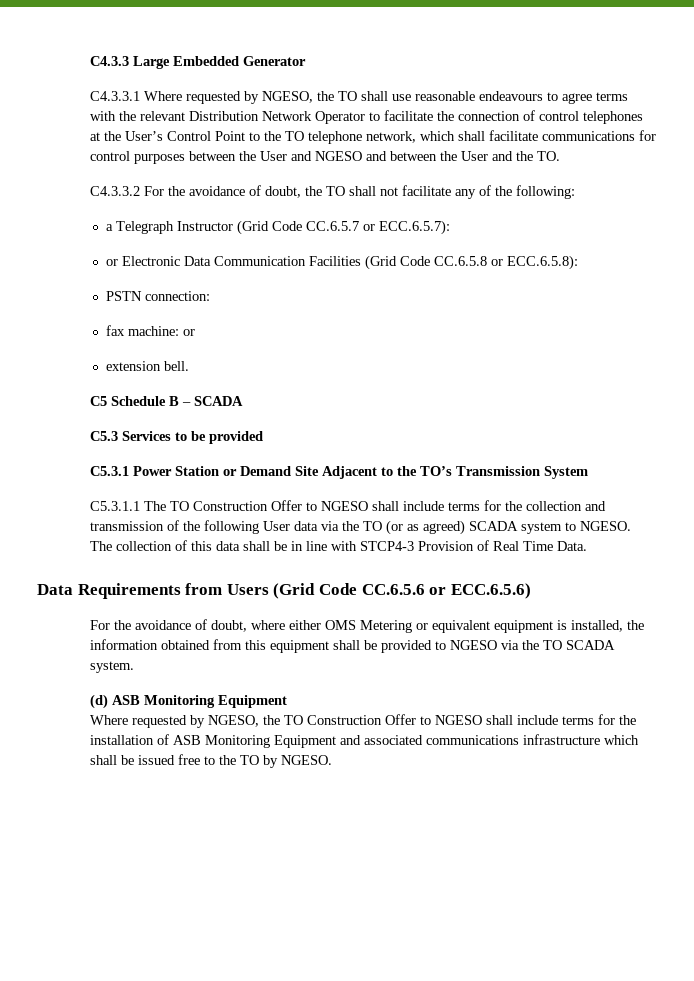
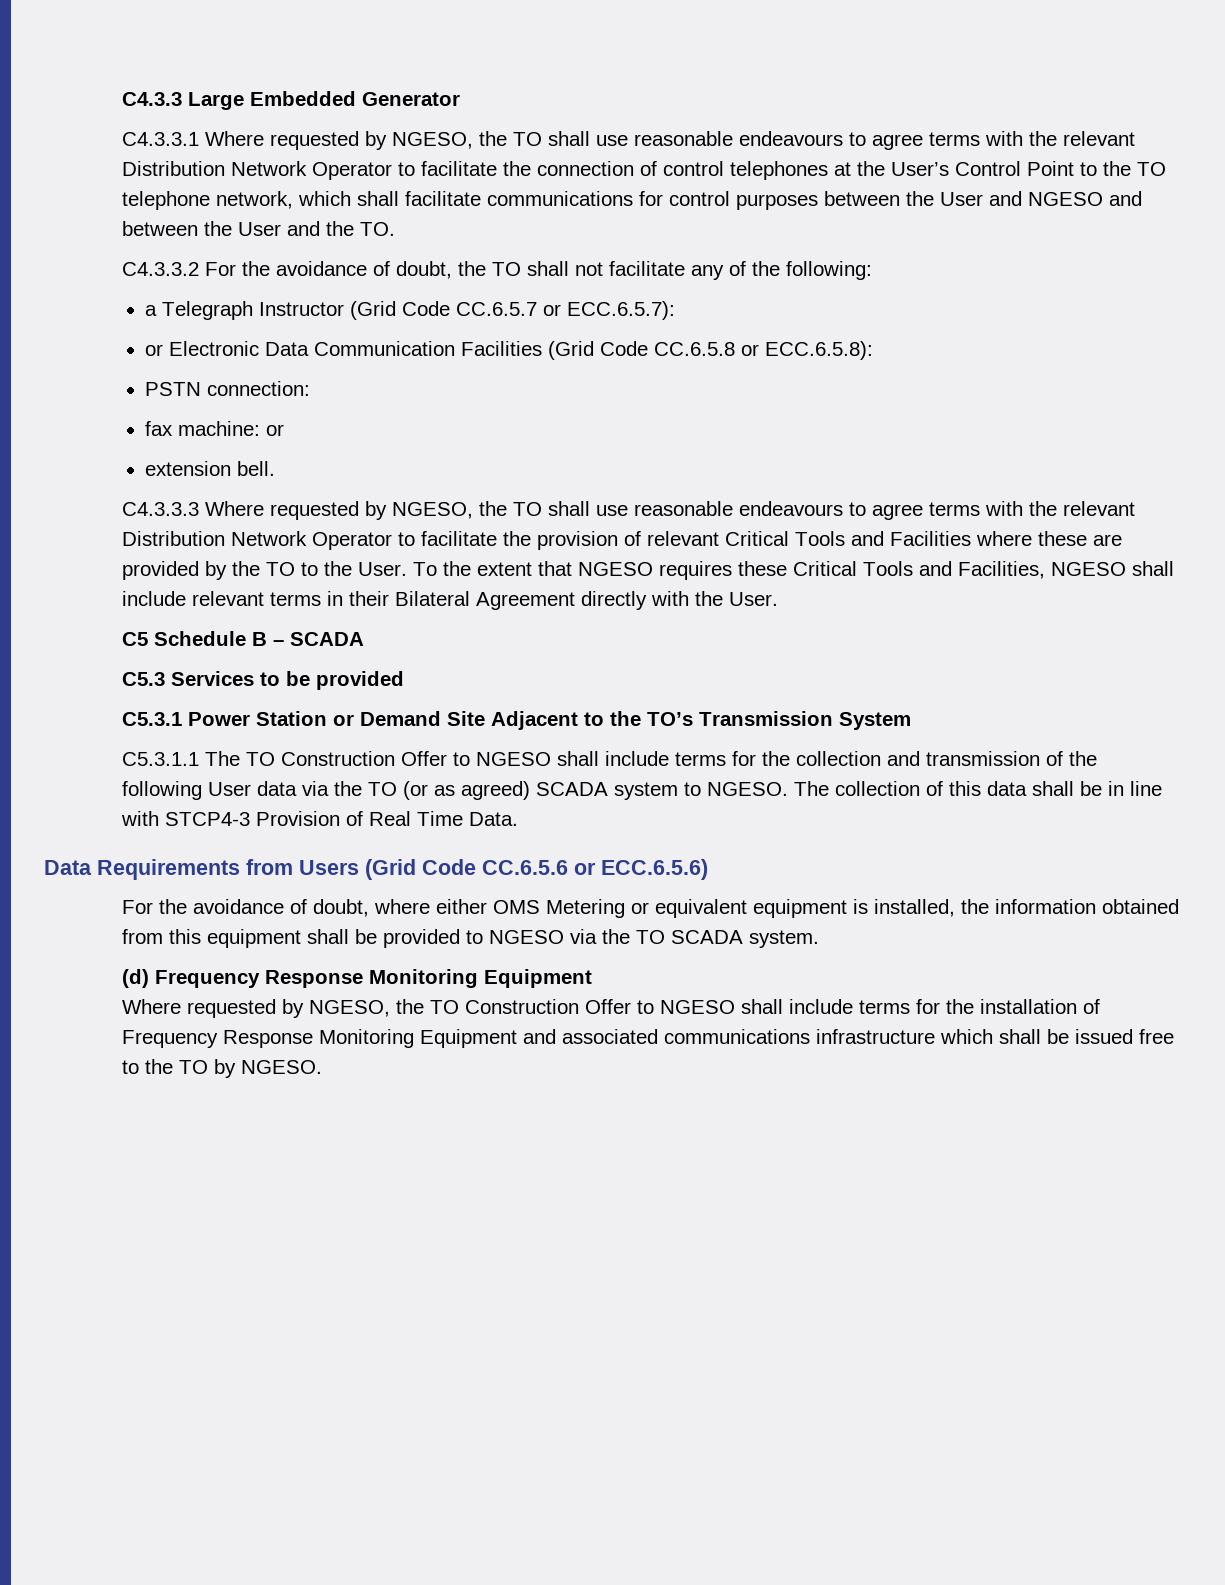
(190, 366) none -> [122,501,1136,520] [122,531,1123,550] [122,561,1175,580] [122,591,779,610] // C4.3.3.3 Where requested by NGESO, the TO shall use reasonable endeavours to agree terms with the relevant Distribution Network Operator to facilitate the provision of relevant Critical Tools and Facilities where these are provided by the TO to the User. To the extent that NGESO requires these Critical Tools and Facilities, NGESO shall include relevant terms in their Bilateral Agreement directly with the User.
[112,695,141,705] ASB -> [155,970,364,988] Frequency Response
[173,735,202,745] ASB -> [122,1030,314,1048] Frequency Response

